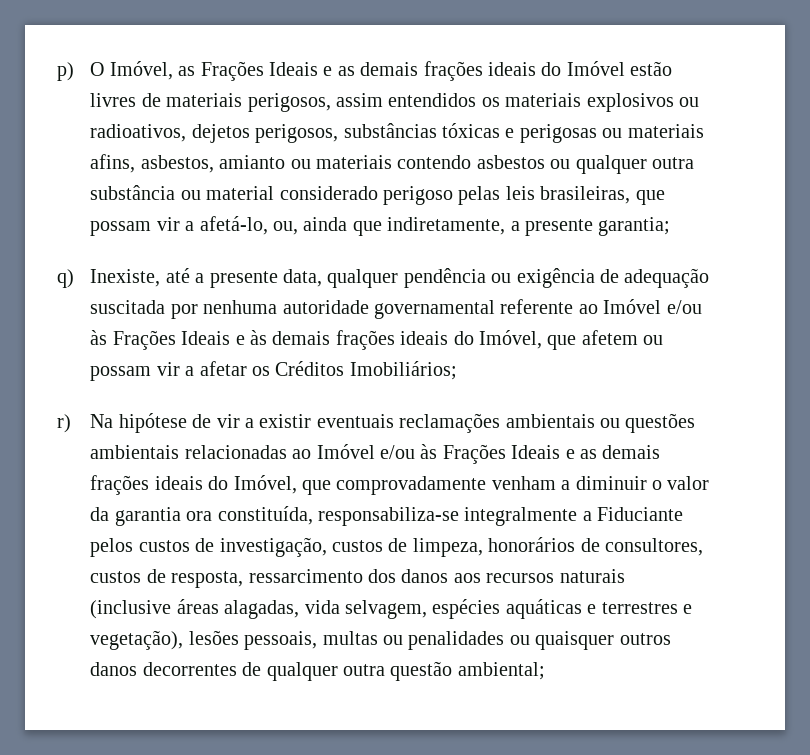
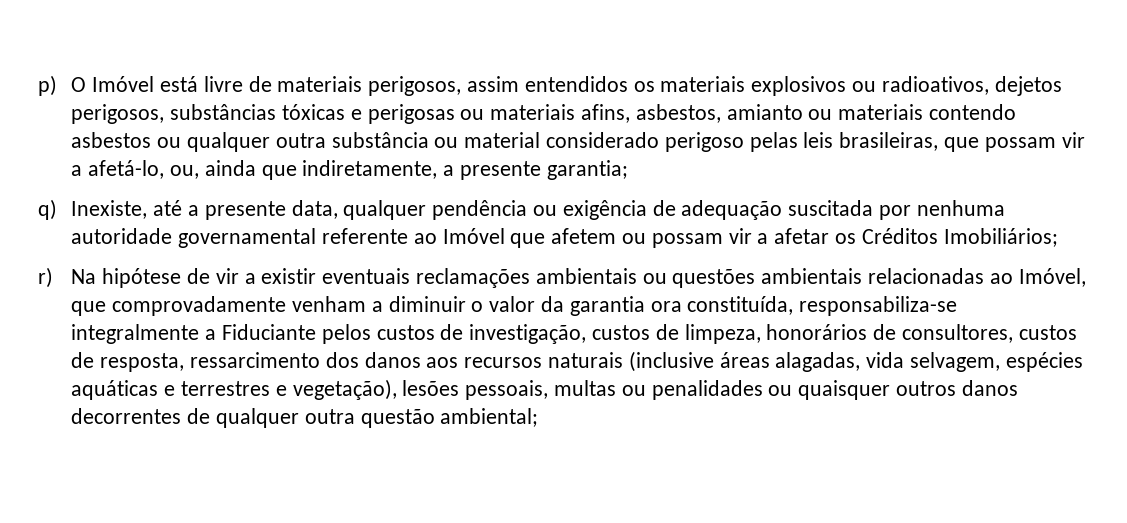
[109,61,673,81] [90,93,137,107] Imóvel, as Frações Ideais e as demais frações ideais do Imóvel estão livres -> [92,76,243,92] Imóvel está livre
[666,300,702,314] [90,330,542,350] e/ou às Frações Ideais e às demais frações ideais do Imóvel, -> (505, 236) none
[316,444,661,464] [90,475,229,495] Imóvel e/ou às Frações Ideais e as demais frações ideais do -> (1013, 278) none

